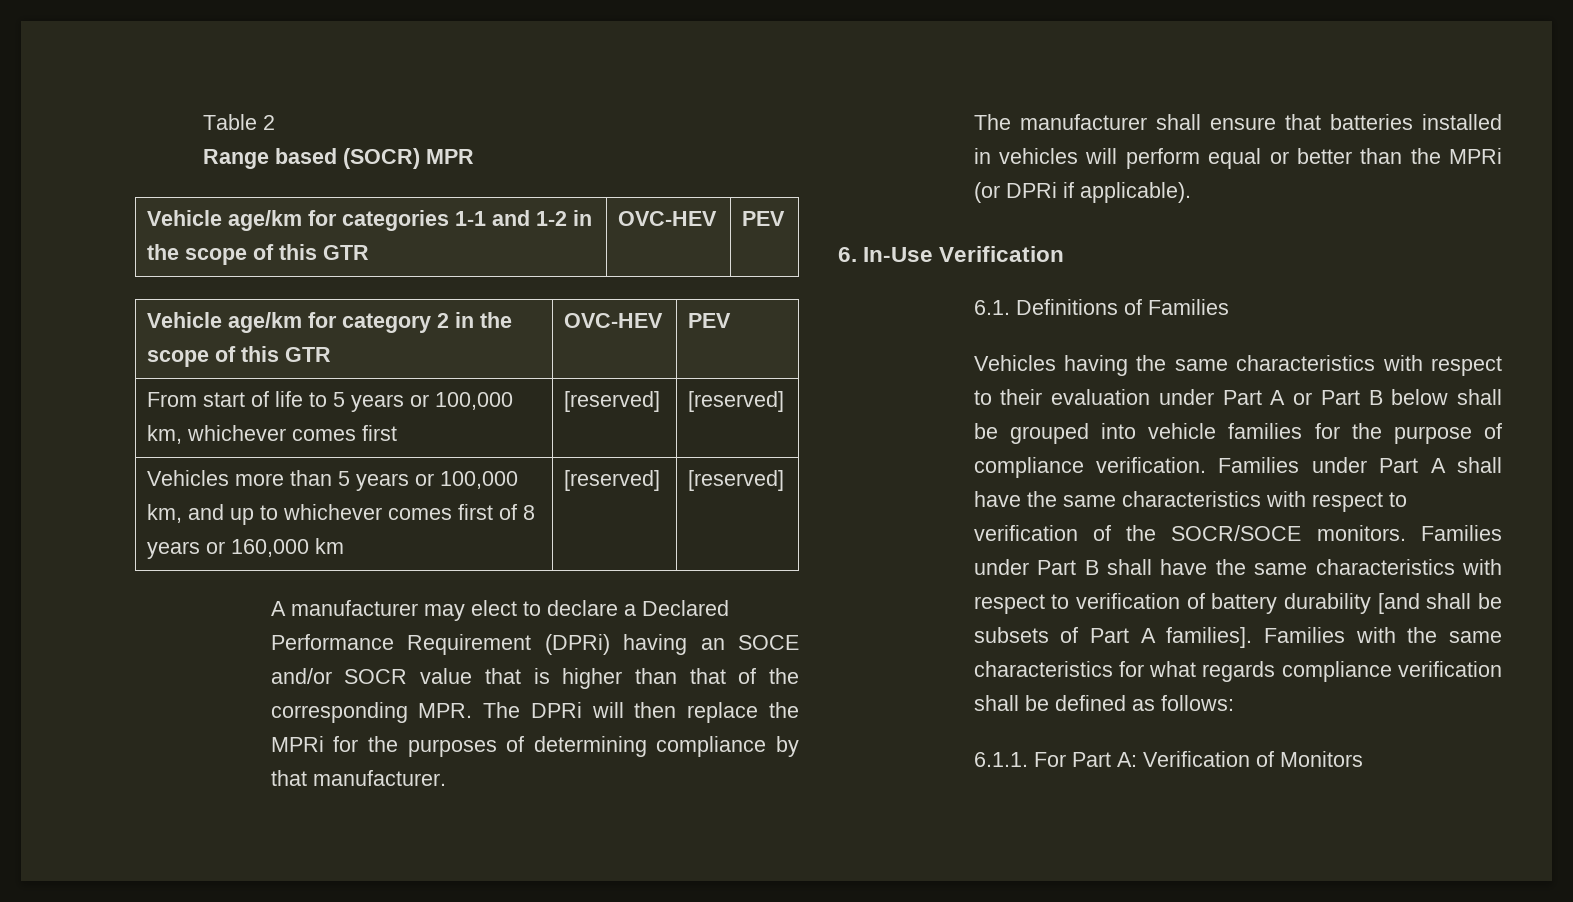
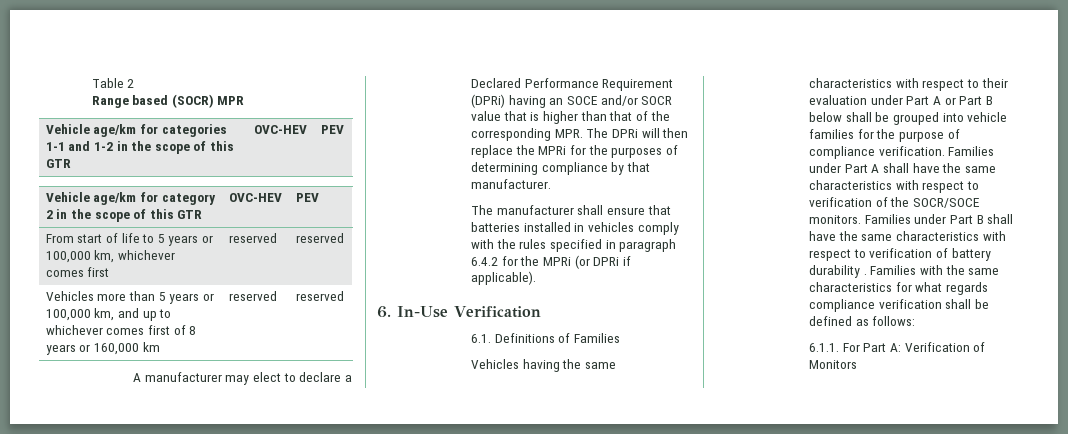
[564,391,661,412] [688,391,785,412] [reserved] | [reserved] -> [228,233,277,243] [295,233,344,243] reserved | reserved
[564,470,661,491] [688,470,785,491] [reserved] | [reserved] -> [228,291,277,301] [295,291,344,301] reserved | reserved
[1085,148,1403,169] will perform equal or better than -> [637,222,679,235] [471,239,677,252] [471,256,518,266] comply with the rules specified in paragraph 6.4.2 for
[1377,593,1502,614] [973,627,1253,648] [and shall be subsets of Part A families]. -> [863,274,867,275] .

